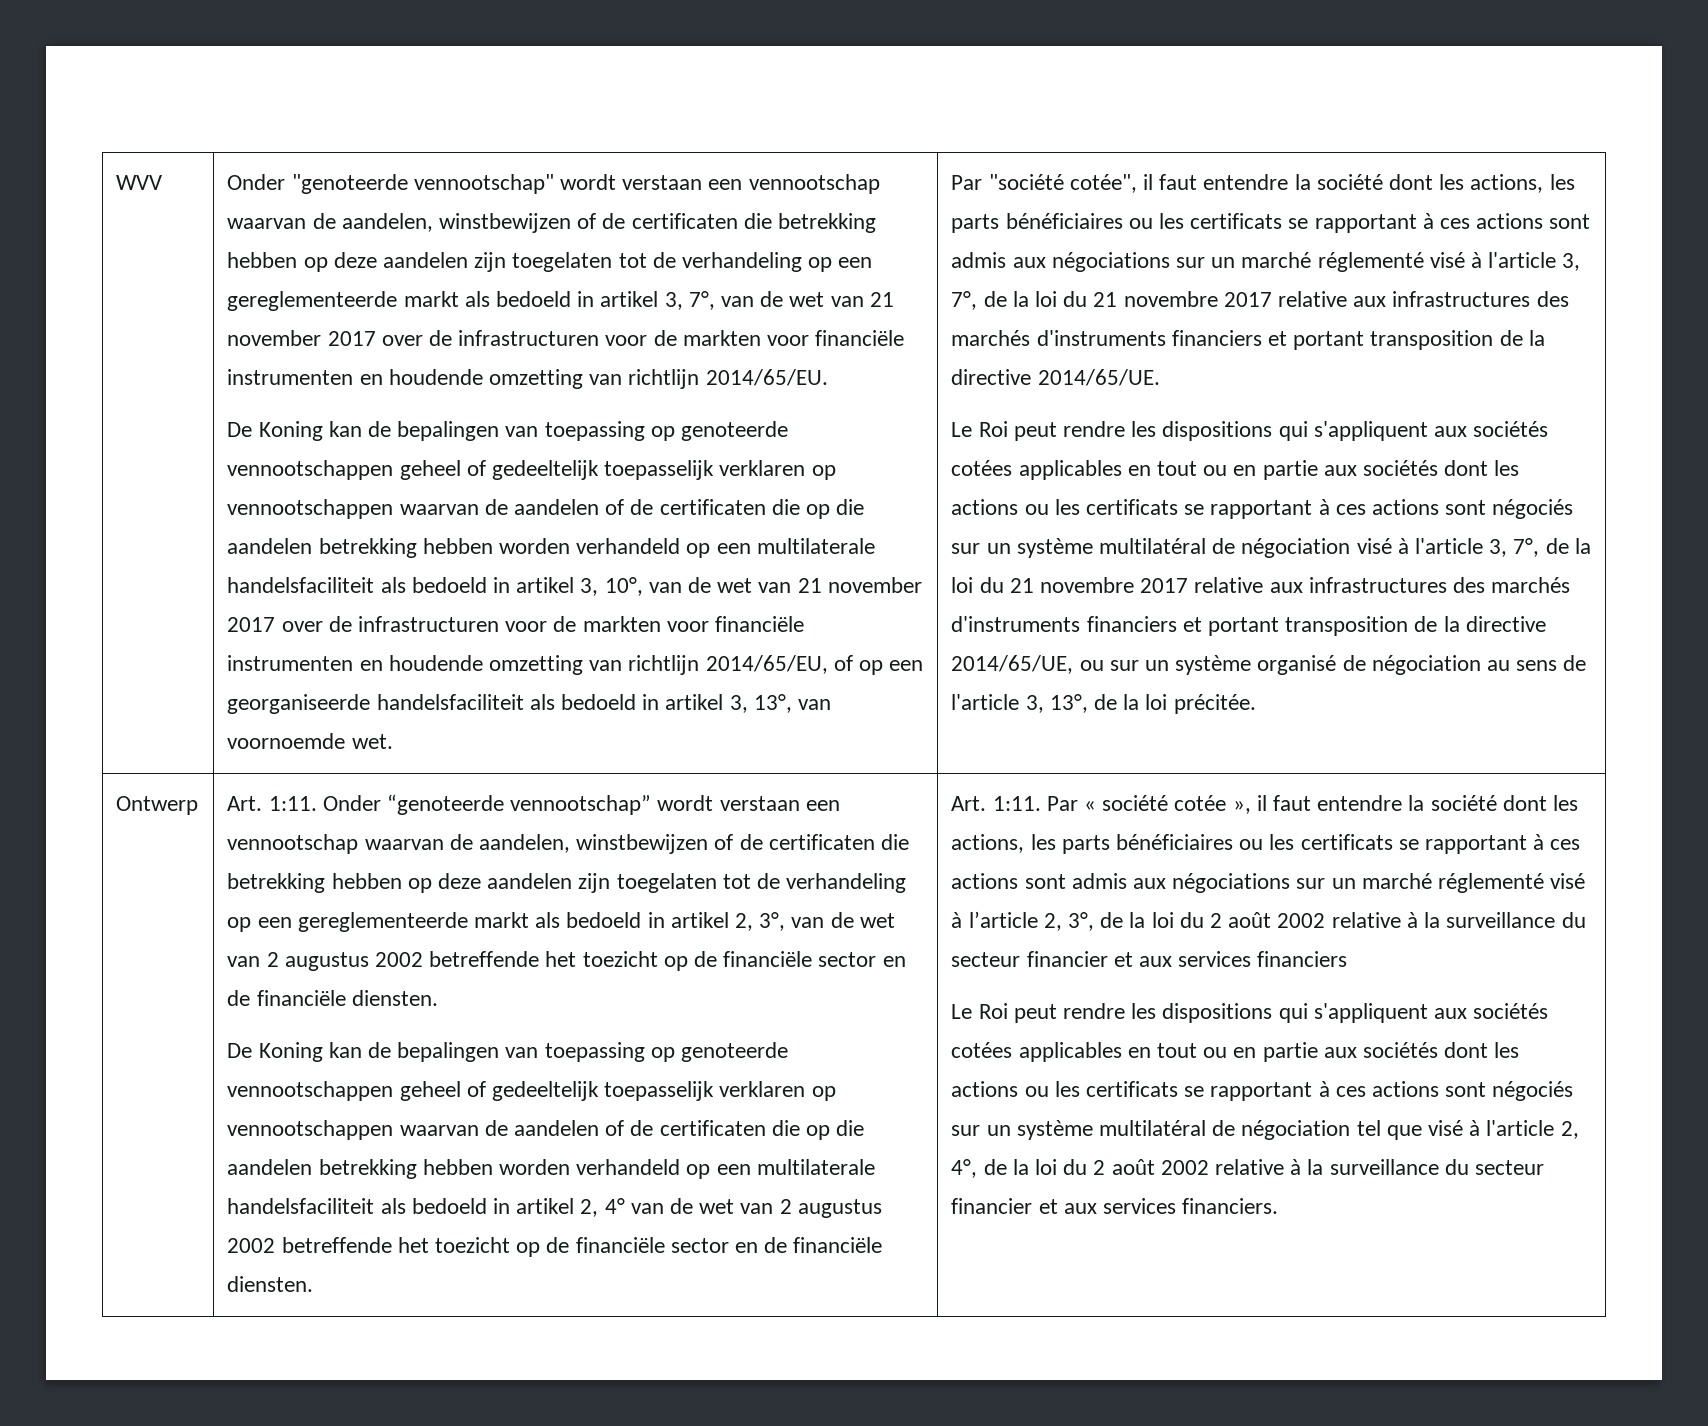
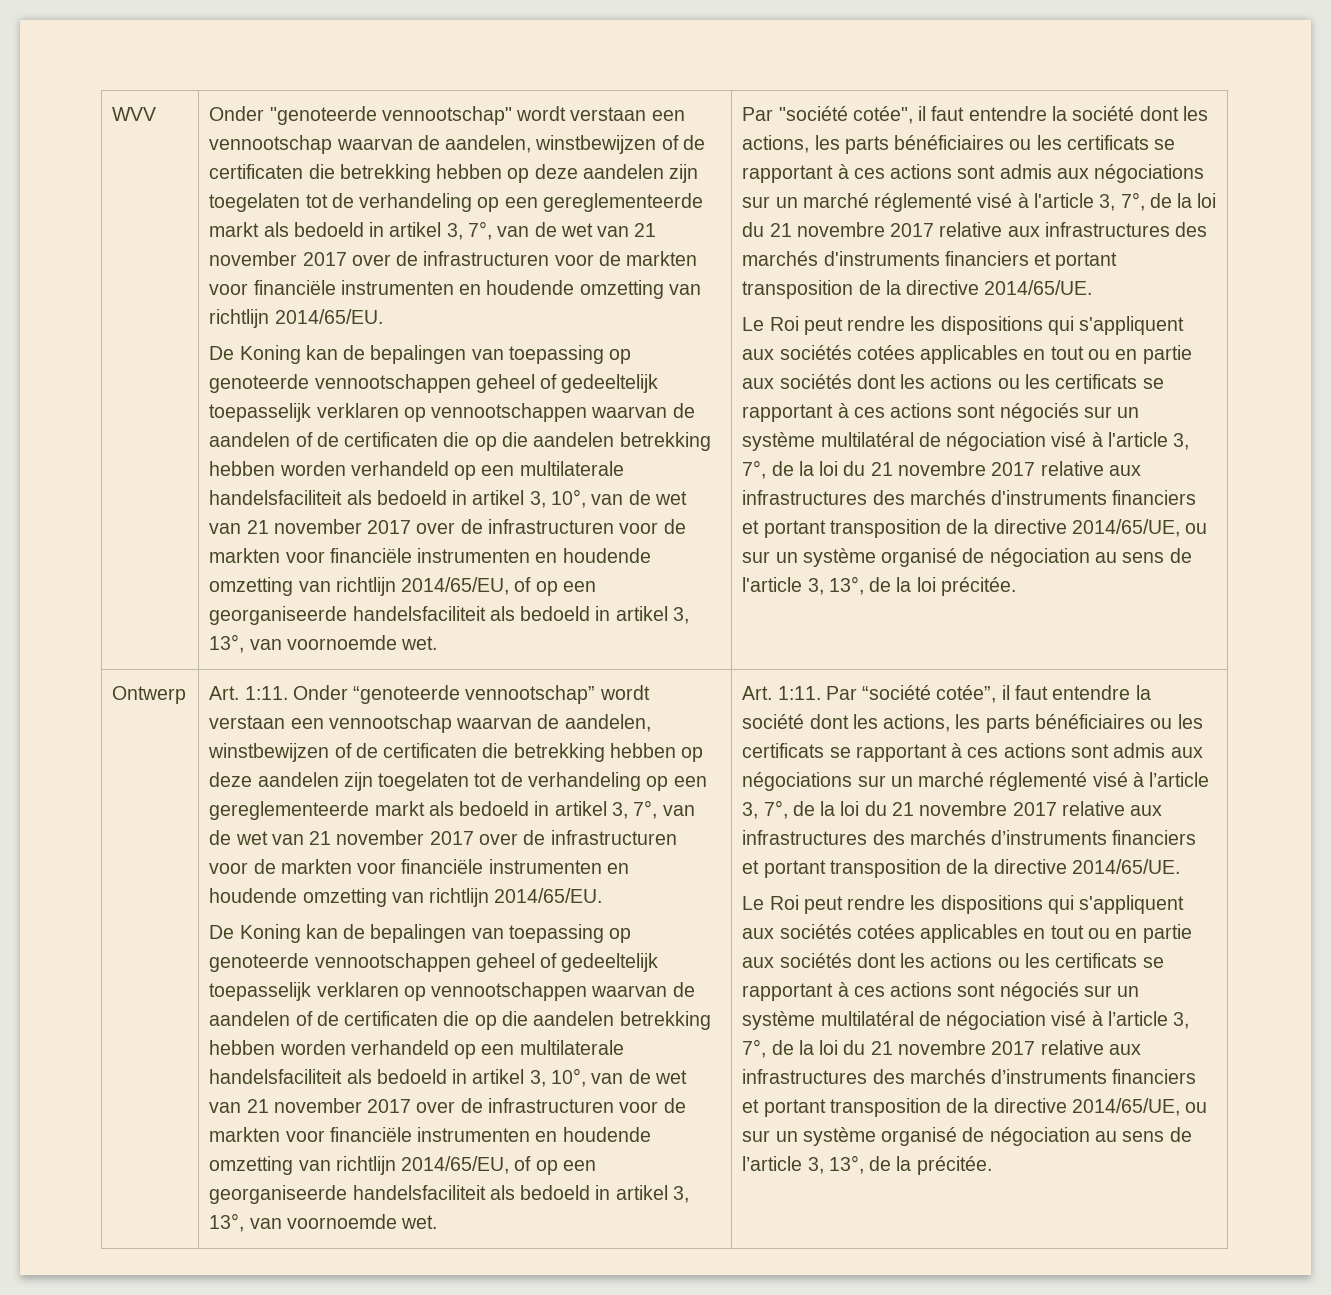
[735,912,895,931] [227,951,906,971] [227,990,438,1006] 2, 3°, van de wet van 2 augustus 2002 betreffende het toezicht op de financiële sector en de financiële diensten. -> [611,800,695,819] [209,830,677,845] [209,859,629,874] [209,888,603,907] 3, 7°, van de wet van 21 november 2017 over de infrastructuren voor de markten voor financiële instrumenten en houdende omzetting van richtlijn 2014/65/EU.
[580,1198,882,1218] [227,1237,883,1257] [227,1276,314,1292] 2, 4° van de wet van 2 augustus 2002 betreffende het toezicht op de financiële sector en de financiële diensten. -> [529,1068,687,1087] [209,1098,686,1113] [209,1127,651,1142] [209,1156,596,1175] [209,1185,689,1204] [209,1213,438,1232] 3, 10°, van de wet van 21 november 2017 over de infrastructuren voor de markten voor financiële instrumenten en houdende omzetting van richtlijn 2014/65/EU, of op een georganiseerde handelsfaciliteit als bedoeld in artikel 3, 13°, van voornoemde wet.
[1083,795,1251,814] « société cotée », -> [862,685,997,703] “société cotée”,
[1043,912,1586,931] [951,951,1348,967] 2, 3°, de la loi du 2 août 2002 relative à la surveillance du secteur financier et aux services financiers -> [742,800,1163,819] [742,830,1197,845] [742,859,1180,878] 3, 7°, de la loi du 21 novembre 2017 relative aux infrastructures des marchés d’instruments financiers et portant transposition de la directive 2014/65/UE.
[1356,1120,1579,1140] [951,1159,1545,1178] [951,1198,1279,1214] tel que visé à l'article 2, 4°, de la loi du 2 août 2002 relative à la surveillance du secteur financier et aux services financiers. -> [1051,1011,1190,1029] [742,1039,1141,1058] [742,1069,1197,1084] [742,1098,1208,1117] [742,1127,1192,1146] [742,1155,992,1175] visé à l’article 3, 7°, de la loi du 21 novembre 2017 relative aux infrastructures des marchés d’instruments financiers et portant transposition de la directive 2014/65/UE, ou sur un système organisé de négociation au sens de l’article 3, 13°, de la précitée.

